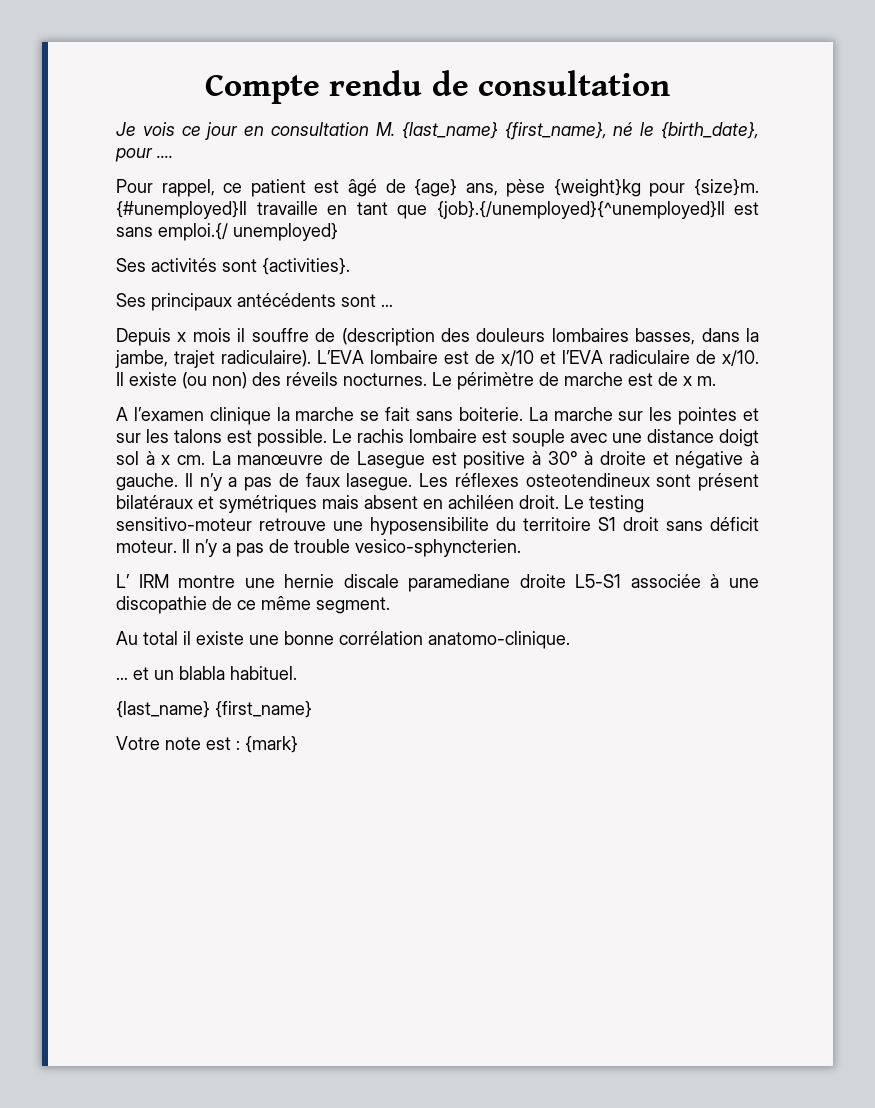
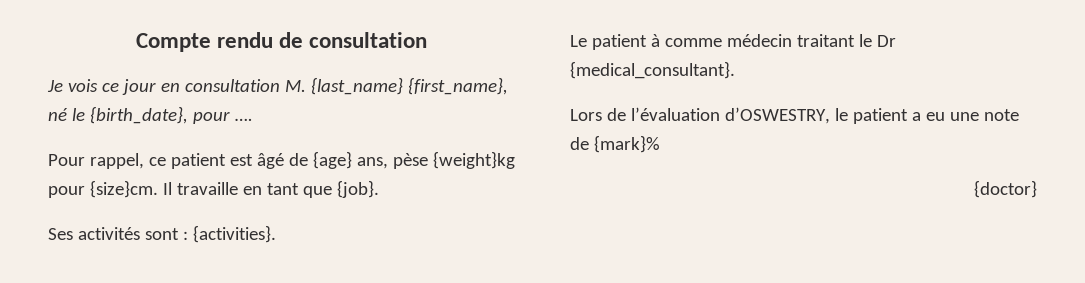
[694,179,759,196] [116,201,247,219] {size}m. {#unemployed}Il -> [89,180,172,198] {size}cm. Il
[436,201,759,219] [116,223,338,241] {job}.{/unemployed}{^unemployed}Il est sans emploi.{/ unemployed} -> [336,180,379,198] {job}.
(257, 265) none -> [182,231,188,240] :
[116,293,393,311] [116,328,759,346] [115,350,759,368] [116,372,716,390] [116,407,759,425] [116,429,759,447] [116,451,759,469] [116,473,759,491] [116,495,644,513] [116,517,759,535] [116,539,521,557] [116,574,759,592] [116,596,390,614] [116,631,570,649] [116,666,297,680] [116,701,312,718] [116,736,298,753] Ses principaux antécédents sont … // Depuis x mois il souffre de (description des douleurs lombaires basses, dans la jambe, trajet radiculaire). L’EVA lombaire est de x/10 et l’EVA radiculaire de x/10. Il existe (ou non) des réveils nocturnes. Le périmètre de marche est de x m. // A l’examen clinique la marche se fait sans boiterie. La marche sur les pointes et sur les talons est possible. Le rachis lombaire est souple avec une distance doigt sol à x cm. La manœuvre de Lasegue est positive à 30° à droite et négative à gauche. Il n’y a pas de faux lasegue. Les réflexes osteotendineux sont présent bilatéraux et symétriques mais absent en achiléen droit. Le testing sensitivo-moteur retrouve une hyposensibilite du territoire S1 droit sans déficit moteur. Il n’y a pas de trouble vesico-sphyncterien. // L’ IRM montre une hernie discale paramediane droite L5-S1 associée à une discopathie de ce même segment. // Au total il existe une bonne corrélation anatomo-clinique. // … et un blabla habituel. // {last_name} {first_name} // Votre note est : {mark} -> [570,34,896,50] [570,61,735,79] [570,107,1019,124] [570,135,660,153] [974,180,1037,198] Le patient à comme médecin traitant le Dr {medical_consultant}. // Lors de l’évaluation d’OSWESTRY, le patient a eu une note de {mark}% // {doctor}

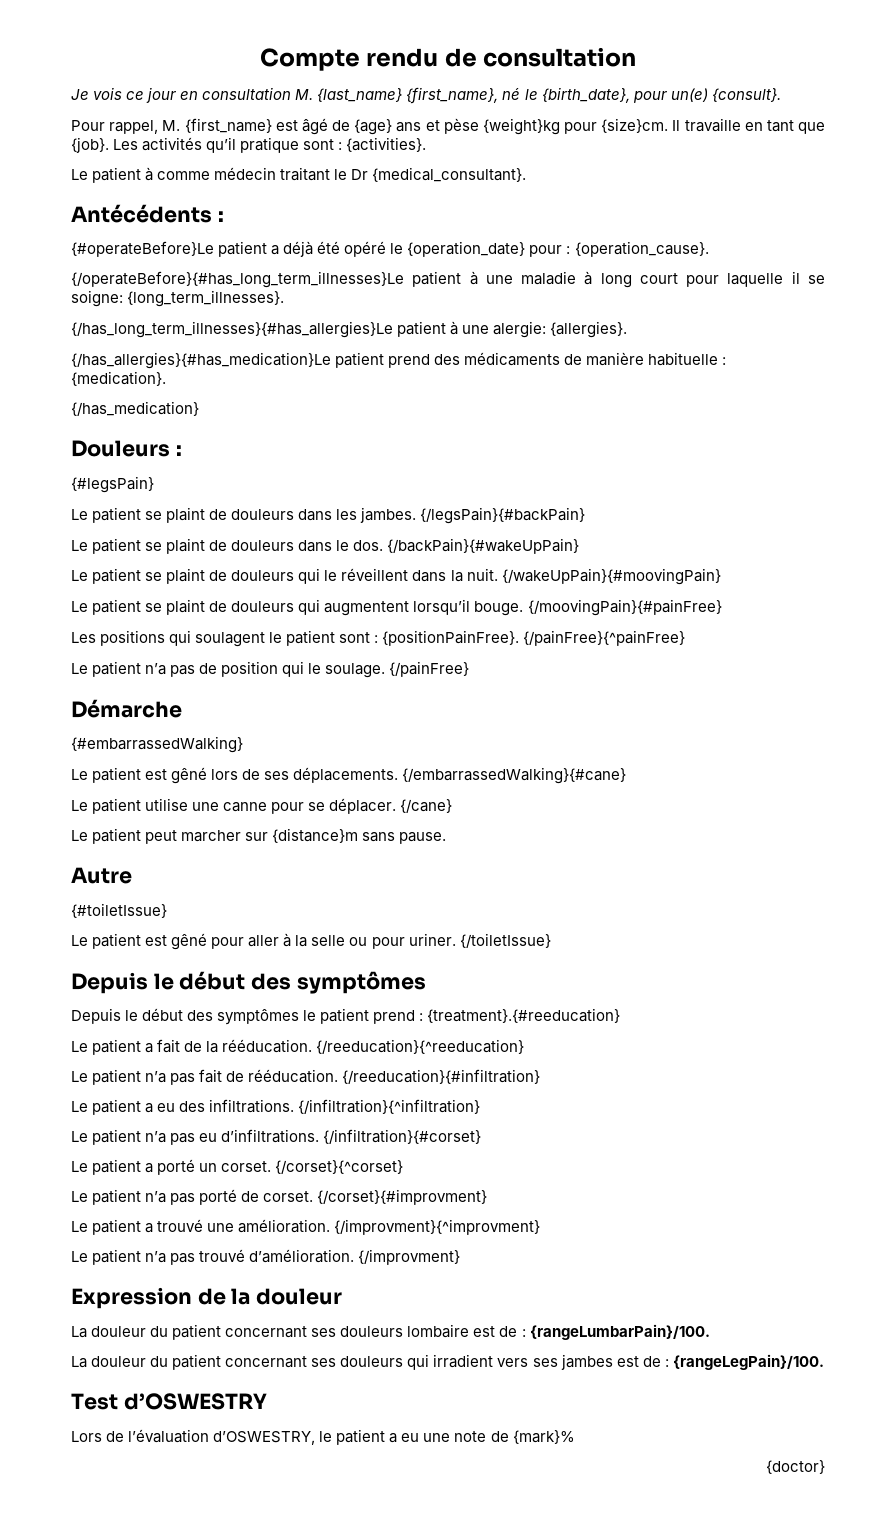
[234,118,253,121] …. -> [670,88,781,102] un(e) {consult}.
[148,153,226,169] ce patient -> [162,118,272,133] M. {first_name}
[356,157,388,169] ans, -> [396,120,440,132] ans et
[48,227,140,240] // Ses activités -> [113,137,300,153] Les activités qu’il pratique
(735, 70) none -> [71,204,224,223] [71,241,709,257] [71,271,825,288] [71,290,285,307] [71,321,628,338] [71,352,727,369] [71,371,166,386] [71,401,199,416] [71,440,182,457] [71,476,154,493] [71,507,586,524] [71,538,580,554] [71,568,721,585] [71,599,722,616] [71,630,686,647] [71,661,470,678] [71,699,182,718] [71,736,243,753] [71,767,627,784] [71,798,453,814] [71,828,447,844] [71,867,132,884] [71,903,167,918] [71,933,551,950] [71,971,426,994] [71,1008,621,1025] [71,1039,525,1055] [71,1069,541,1085] [71,1099,481,1115] [71,1129,482,1145] [71,1159,404,1175] [71,1189,488,1205] [71,1219,541,1235] [71,1249,461,1265] [71,1287,343,1309] [71,1324,710,1340] [71,1354,824,1370] [71,1393,267,1410] // Antécédents : // {#operateBefore}Le patient a déjà été opéré le {operation_date} pour : {operation_cause}. // {/operateBefore}{#has_long_term_illnesses}Le patient à une maladie à long court pour laquelle il se soigne: {long_term_illnesses}. // {/has_long_term_illnesses}{#has_allergies}Le patient à une alergie: {allergies}. // {/has_allergies}{#has_medication}Le patient prend des médicaments de manière habituelle : {medication}. // {/has_medication} // Douleurs : // {#legsPain} // Le patient se plaint de douleurs dans les jambes. {/legsPain}{#backPain} // Le patient se plaint de douleurs dans le dos. {/backPain}{#wakeUpPain} // Le patient se plaint de douleurs qui le réveillent dans la nuit. {/wakeUpPain}{#moovingPain} // Le patient se plaint de douleurs qui augmentent lorsqu’il bouge. {/moovingPain}{#painFree} // Les positions qui soulagent le patient sont : {positionPainFree}. {/painFree}{^painFree} // Le patient n’a pas de position qui le soulage. {/painFree} // Démarche // {#embarrassedWalking} // Le patient est gêné lors de ses déplacements. {/embarrassedWalking}{#cane} // Le patient utilise une canne pour se déplacer. {/cane} // Le patient peut marcher sur {distance}m sans pause. // Autre // {#toiletIssue} // Le patient est gêné pour aller à la selle ou pour uriner. {/toiletIssue} // Depuis le début des symptômes // Depuis le début des symptômes le patient prend : {treatment}.{#reeducation} // Le patient a fait de la rééducation. {/reeducation}{^reeducation} // Le patient n’a pas fait de rééducation. {/reeducation}{#infiltration} // Le patient a eu des infiltrations. {/infiltration}{^infiltration} // Le patient n’a pas eu d’infiltrations. {/infiltration}{#corset} // Le patient a porté un corset. {/corset}{^corset} // Le patient n’a pas porté de corset. {/corset}{#improvment} // Le patient a trouvé une amélioration. {/improvment}{^improvment} // Le patient n’a pas trouvé d’amélioration. {/improvment} // Expression de la douleur // La douleur du patient concernant ses douleurs lombaire est de : {rangeLumbarPain}/100. // La douleur du patient concernant ses douleurs qui irradient vers ses jambes est de : {rangeLegPain}/100. // Test d’OSWESTRY

